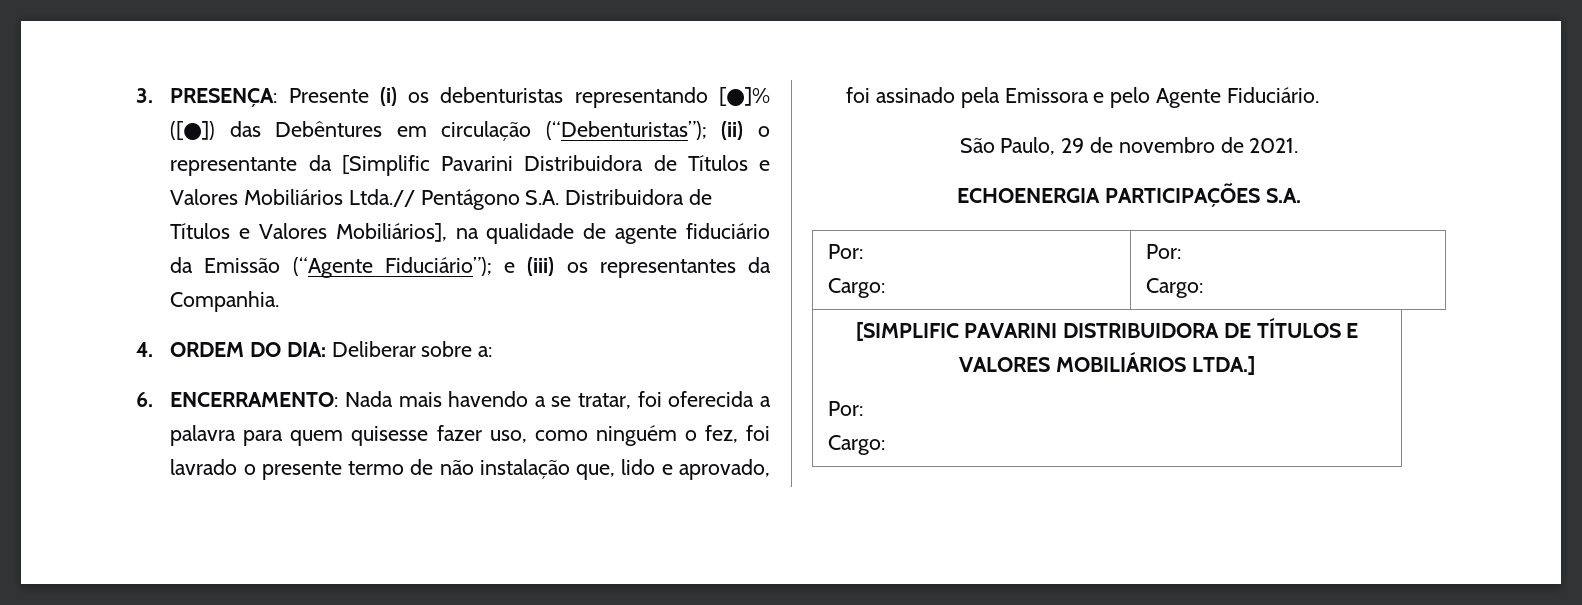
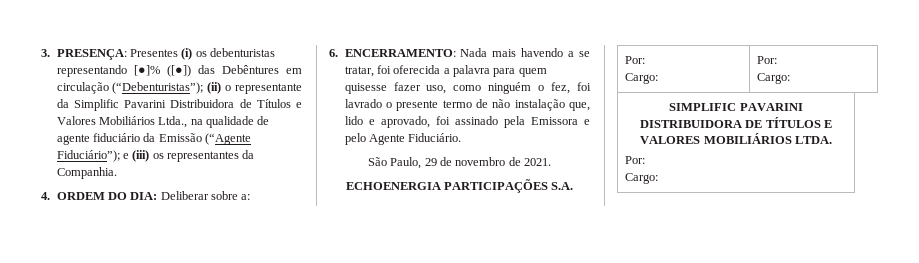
[288,88,369,103] Presente -> [129,49,178,57] Presentes
[341,155,430,176] [Simplific -> [73,99,119,111] Simplific
[348,189,713,210] [170,223,447,242] Ltda.// Pentágono S.A. Distribuidora de Títulos e Valores Mobiliários], -> [158,116,188,128] Ltda.,
[855,322,959,341] [SIMPLIFIC -> [669,103,737,111] SIMPLIFIC
[1191,356,1255,375] LTDA.] -> [794,136,832,144] LTDA.

